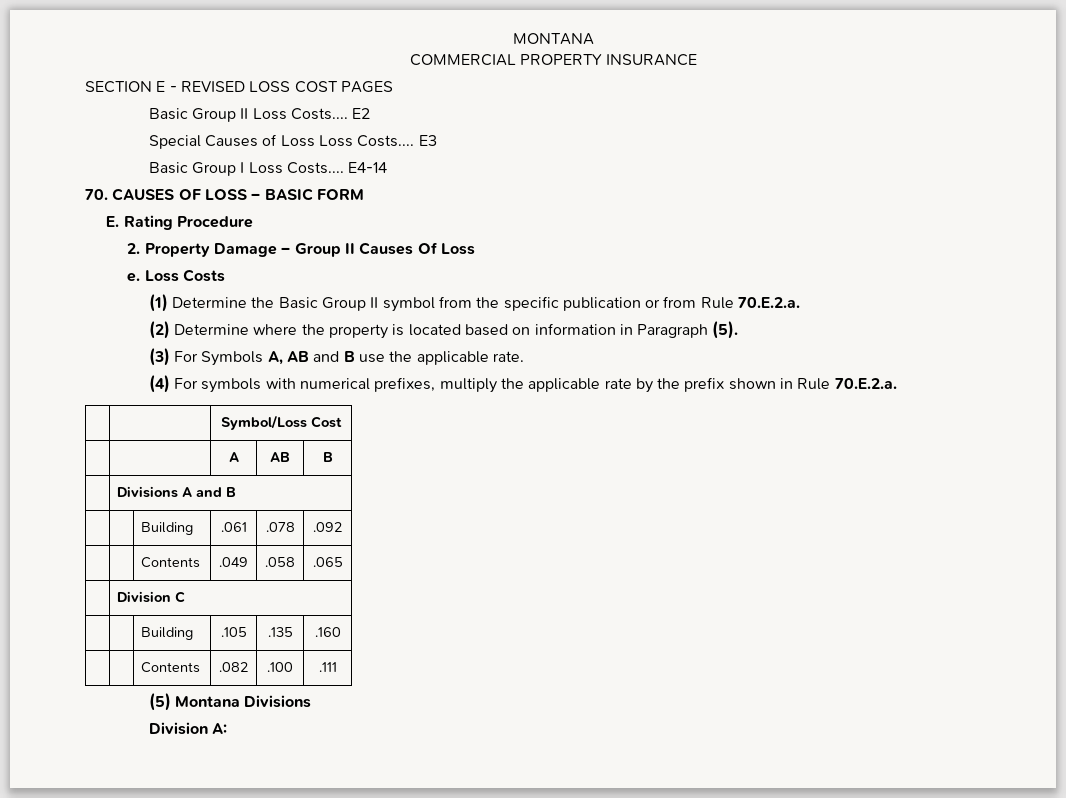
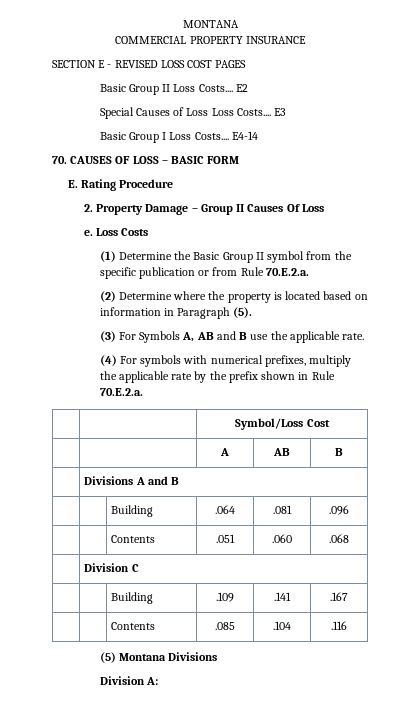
[220,522,247,532] [265,522,295,532] [313,522,342,532] [141,557,201,568] [219,557,248,567] [265,557,295,567] [312,557,343,567] [117,591,186,603] [141,627,194,640] [220,627,247,637] [267,627,293,637] [314,627,341,637] [141,662,201,673] [219,662,248,672] [267,662,293,672] [318,662,337,672] .061 | .078 | .092 // | | Contents | .049 | .058 | .065 // | Division C // | | Building | .105 | .135 | .160 // | | Contents | .082 | .100 | .111 -> [215,505,235,514] [273,505,292,514] [329,505,349,515] [111,535,156,543] [216,534,235,543] [272,534,292,543] [329,534,349,543] [84,563,139,572] [111,592,154,604] [216,592,234,602] [274,592,291,601] [330,592,348,601] [111,622,156,630] [215,622,235,630] [273,621,291,630] [331,621,347,630] .064 | .081 | .096 // | | Contents | .051 | .060 | .068 // | Division C // | | Building | .109 | .141 | .167 // | | Contents | .085 | .104 | .116

